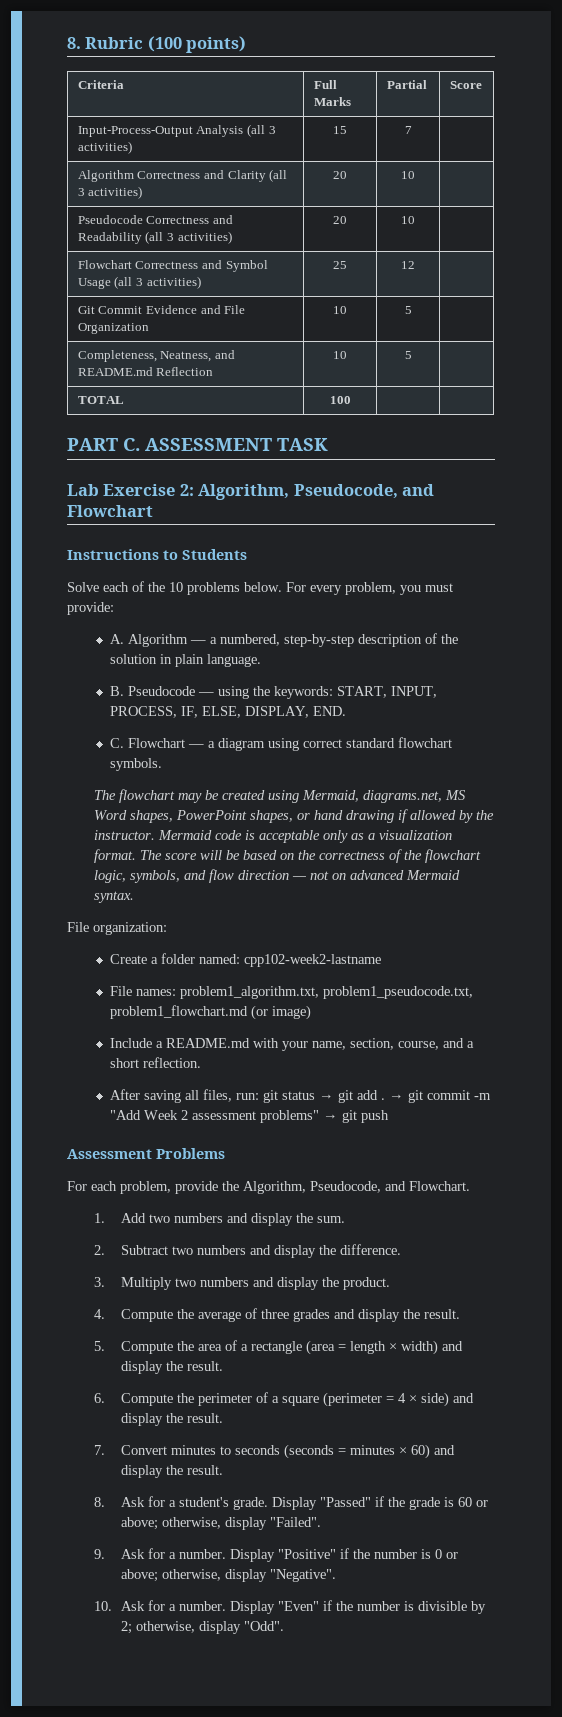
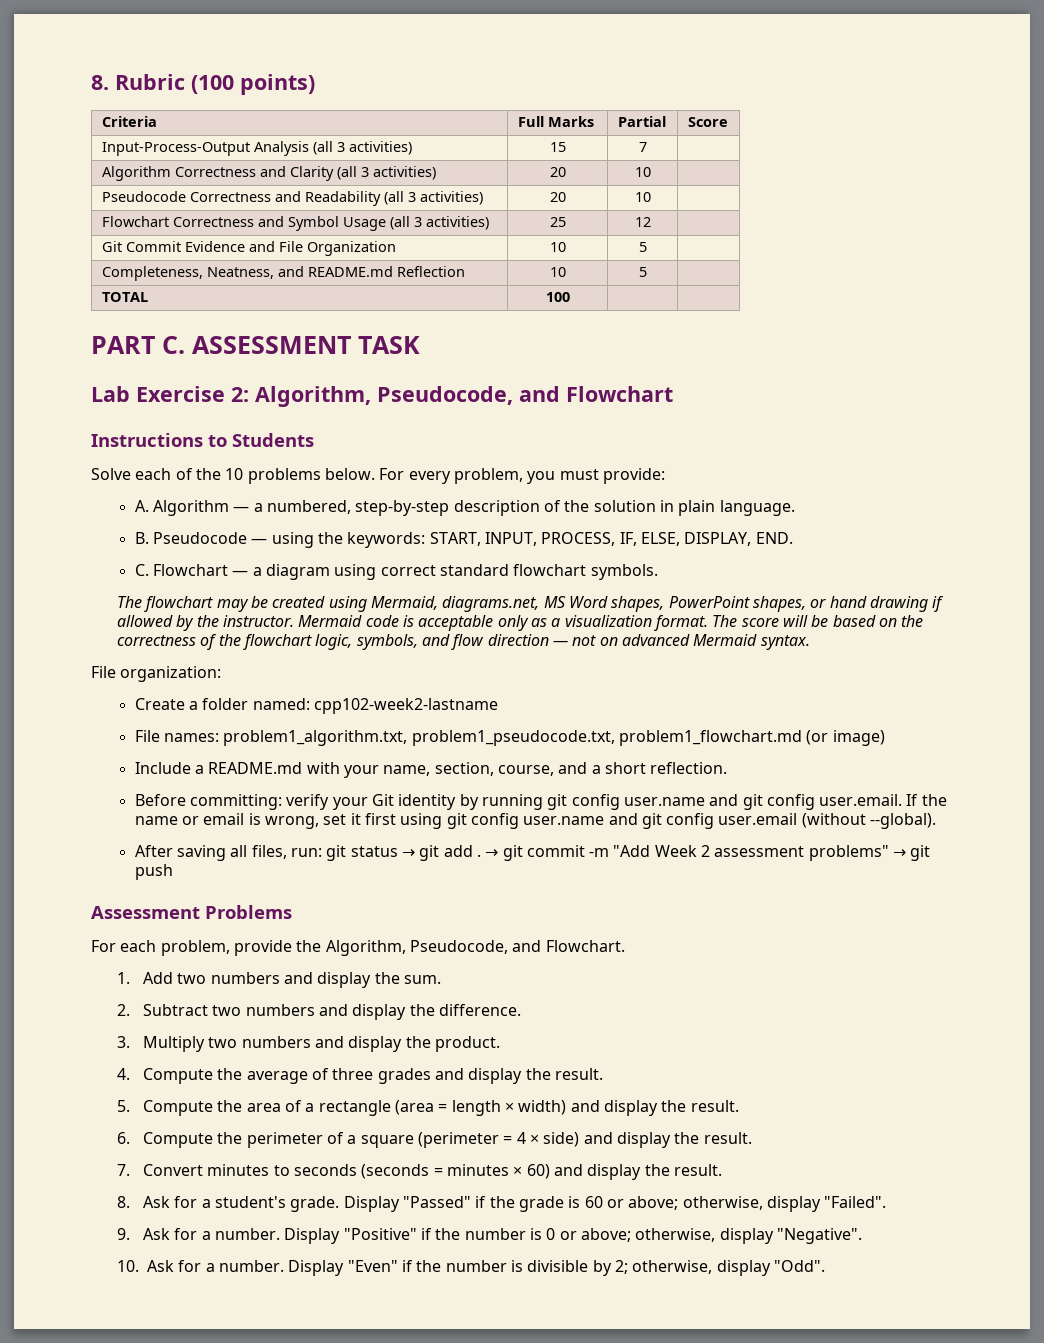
(202, 1062) none -> [134,794,947,810] [134,813,937,829] // Before committing: verify your Git identity by running git config user.name and git config user.email. If the name or email is wrong, set it first using git config user.name and git config user.email (without --global).

